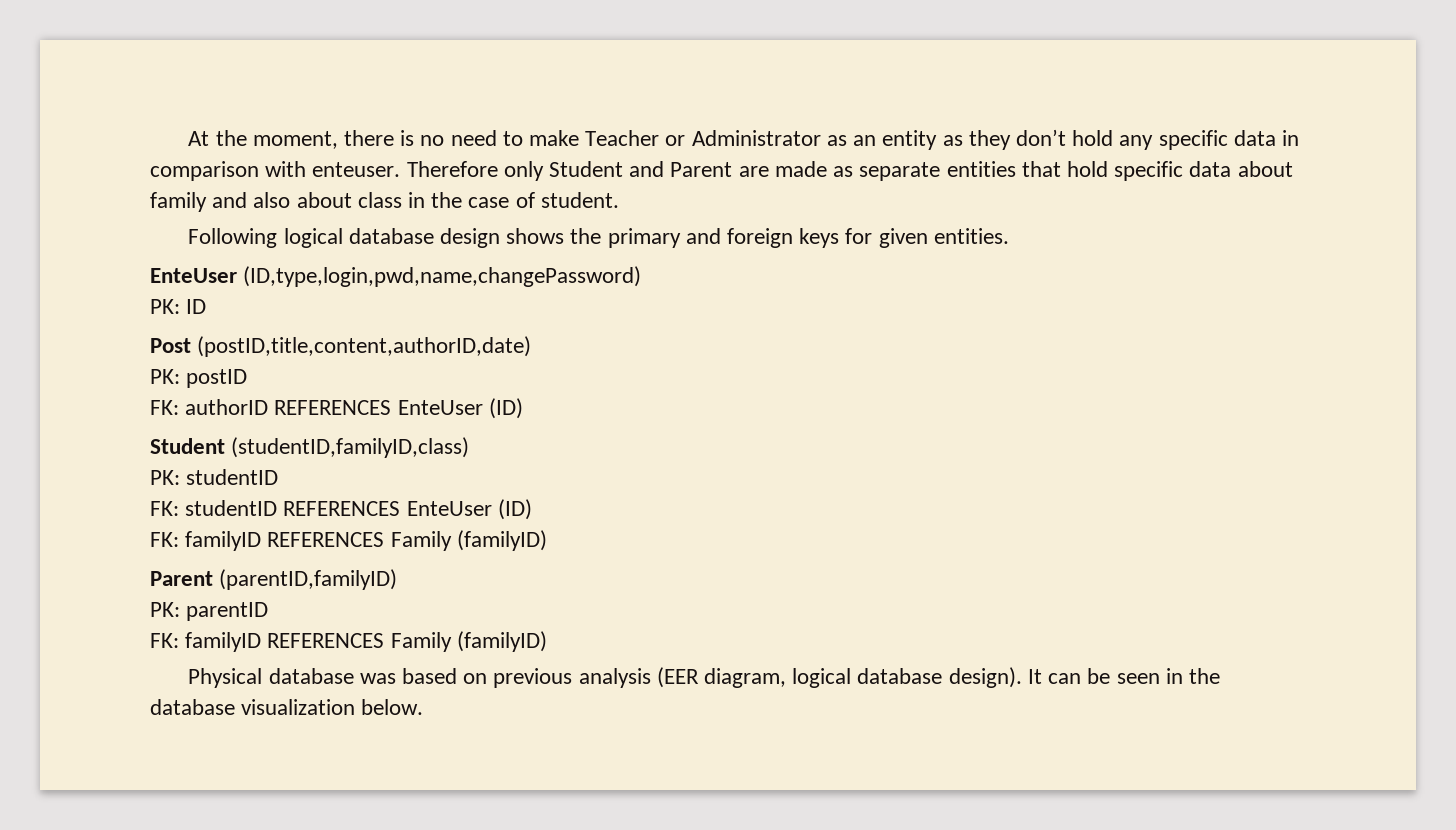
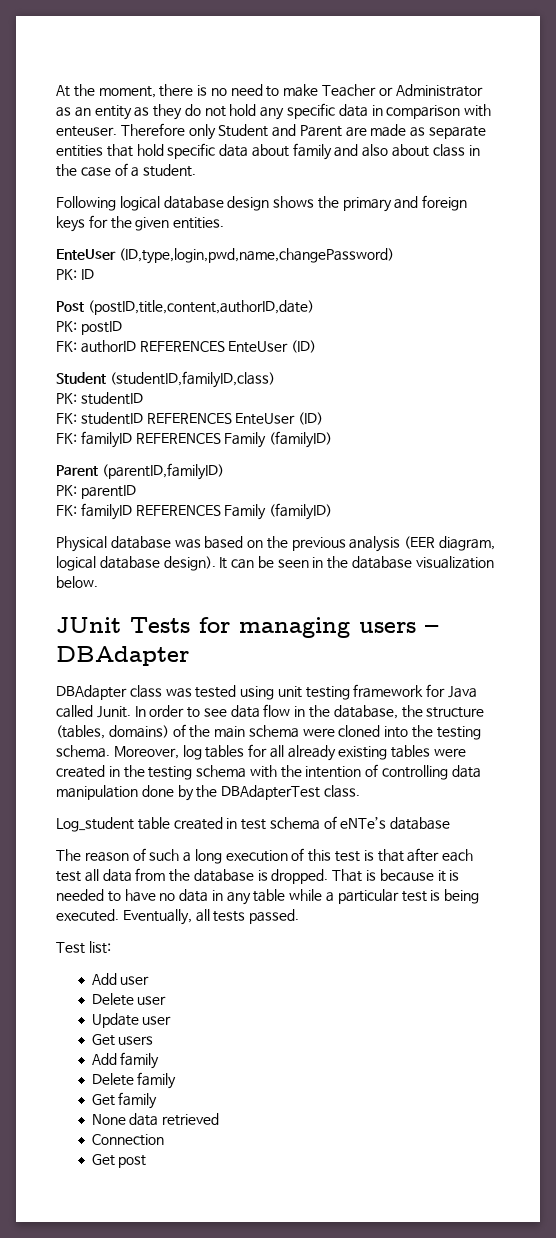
[1015,129,1066,146] don’t -> [184,104,226,117] do not
(535, 200) none -> [131,167,140,177] a
(873, 236) none -> [110,216,132,229] the
(488, 678) none -> [266,536,288,549] the
(424, 707) none -> [56,617,439,638] [56,646,189,666] [56,684,478,700] [56,704,485,719] [56,724,481,740] [56,744,467,761] [56,764,481,780] [56,785,360,801] [56,816,451,832] [56,848,474,864] [56,868,460,884] [56,889,480,905] [56,909,300,925] [56,941,111,954] [91,973,150,985] [91,993,167,1006] [91,1013,172,1028] [91,1034,154,1046] [91,1052,160,1069] [91,1072,177,1089] [91,1092,158,1109] [91,1113,220,1126] [91,1134,164,1146] [91,1154,147,1168] // JUnit Tests for managing users – DBAdapter // DBAdapter class was tested using unit testing framework for Java called Junit. In order to see data flow in the database, the structure (tables, domains) of the main schema were cloned into the testing schema. Moreover, log tables for all already existing tables were created in the testing schema with the intention of controlling data manipulation done by the DBAdapterTest class. // Log_student table created in test schema of eNTe’s database // The reason of such a long execution of this test is that after each test all data from the database is dropped. That is because it is needed to have no data in any table while a particular test is being executed. Eventually, all tests passed. // Test list: // Add user // Delete user // Update user // Get users // Add family // Delete family // Get family // None data retrieved // Connection // Get post

